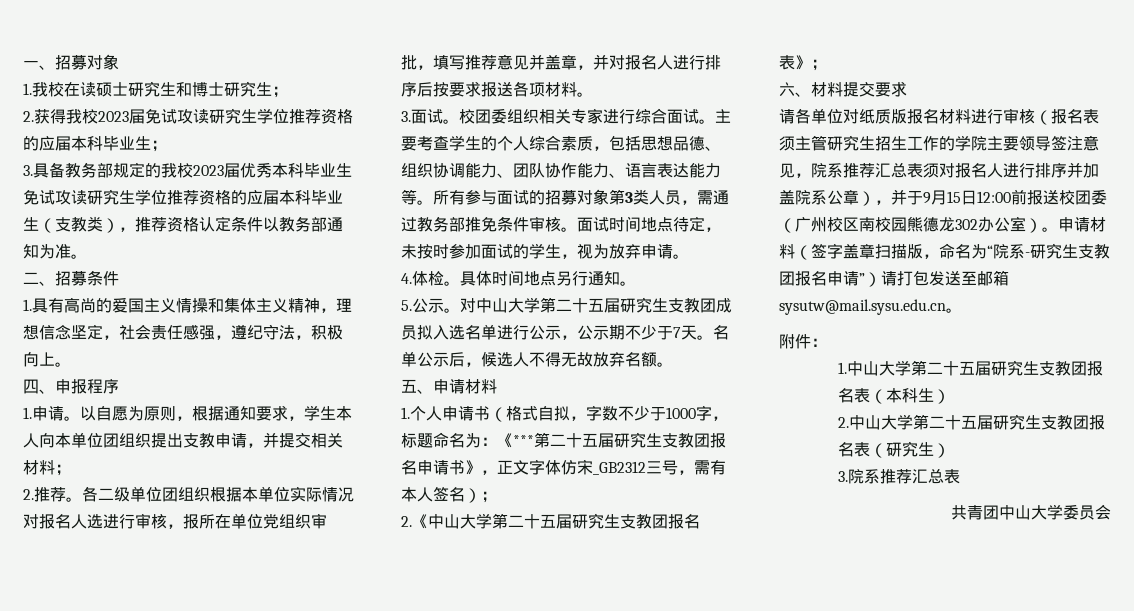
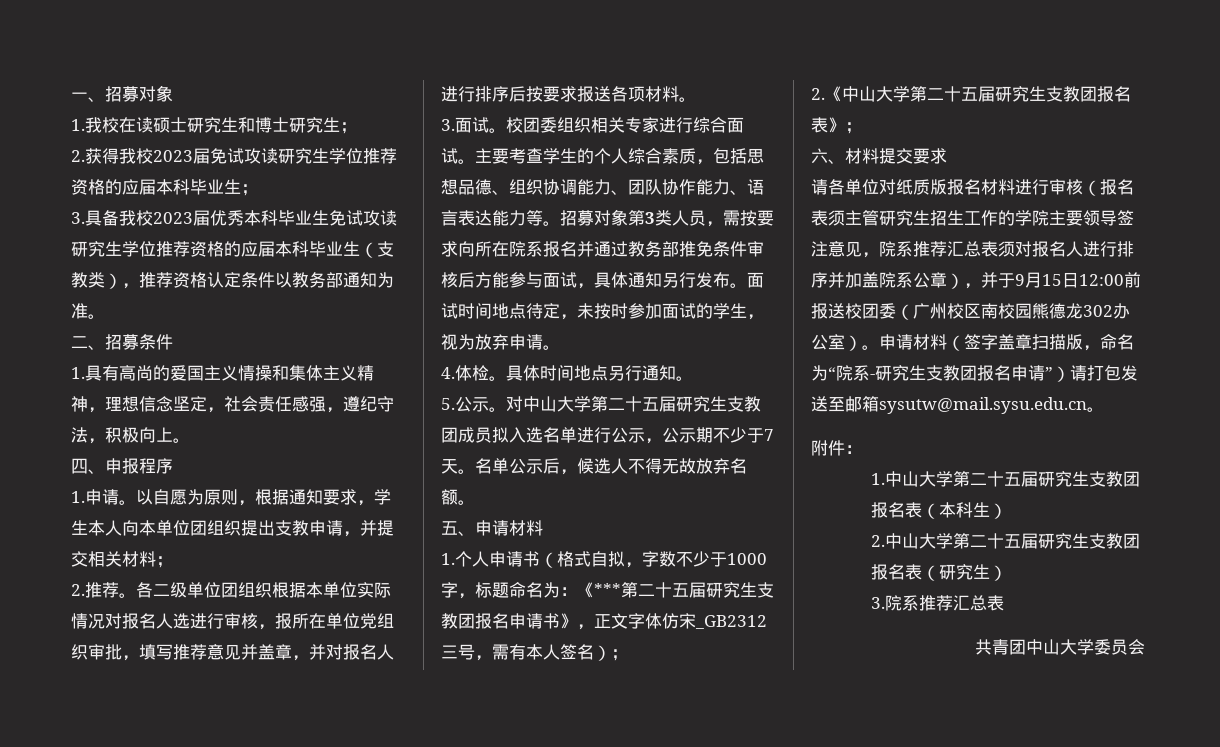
[65,162,161,178] 教务部规定的 -> (119, 218) none
[433,190,545,205] 所有参与面试的 -> (560, 223) none
(713, 197) none -> [740,210,774,226] [441,241,594,257] 按要求向所在院系报名并
(561, 224) none -> [458,272,730,289] 后方能参与面试，具体通知另行发布

